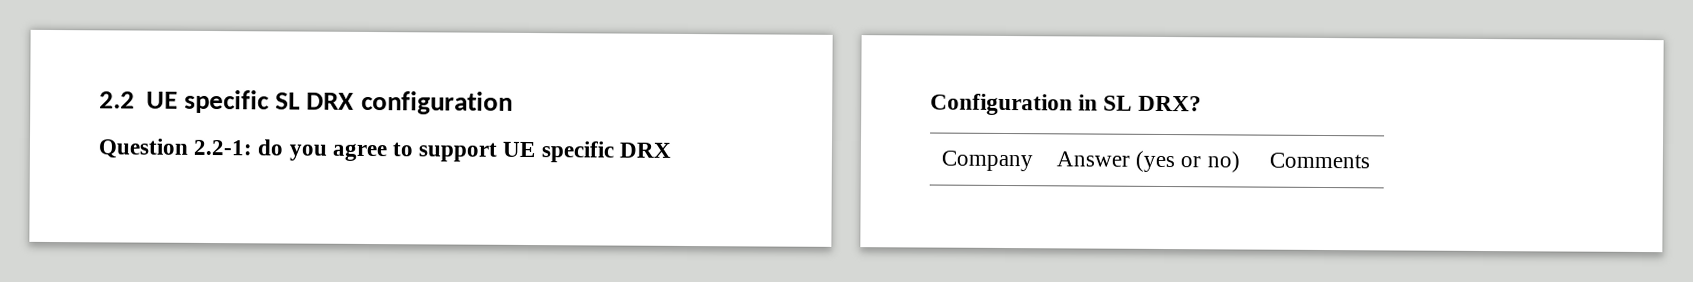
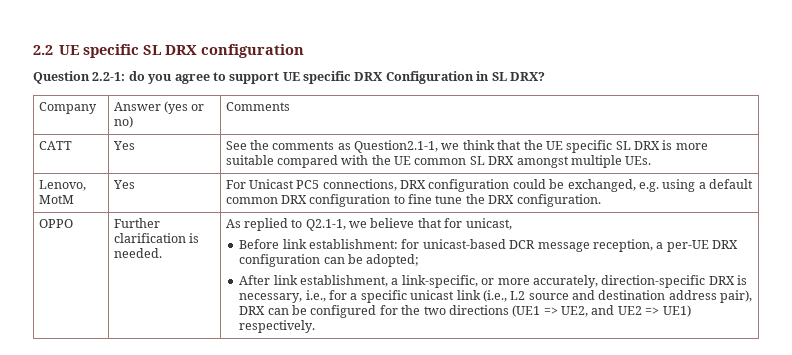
(1370, 160) none -> [38,141,72,150] [112,141,135,150] [225,140,708,153] [225,155,652,168] [38,180,86,191] [38,195,74,204] [112,180,135,189] [225,179,754,192] [225,194,601,207] [38,219,73,228] [113,218,160,228] [113,233,199,243] [113,248,162,258] [225,218,512,231] [239,239,739,252] [239,254,420,267] [239,275,748,288] [239,290,753,303] [239,305,691,318] [239,320,316,333] // CATT | Yes | See the comments as Question2.1-1, we think that the UE specific SL DRX is more suitable compared with the UE common SL DRX amongst multiple UEs. // Lenovo, MotM | Yes | For Unicast PC5 connections, DRX configuration could be exchanged, e.g. using a default common DRX configuration to fine tune the DRX configuration. // OPPO | Further clarification is needed. | As replied to Q2.1-1, we believe that for unicast, // Before link establishment: for unicast-based DCR message reception, a per-UE DRX configuration can be adopted; // After link establishment, a link-specific, or more accurately, direction-specific DRX is necessary, i.e., for a specific unicast link (i.e., L2 source and destination address pair), DRX can be configured for the two directions (UE1 => UE2, and UE2 => UE1) respectively.

